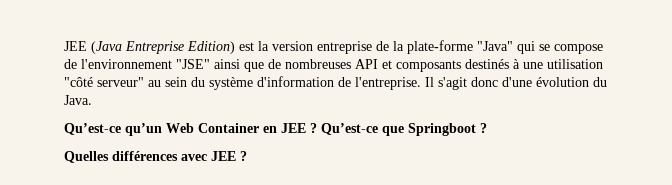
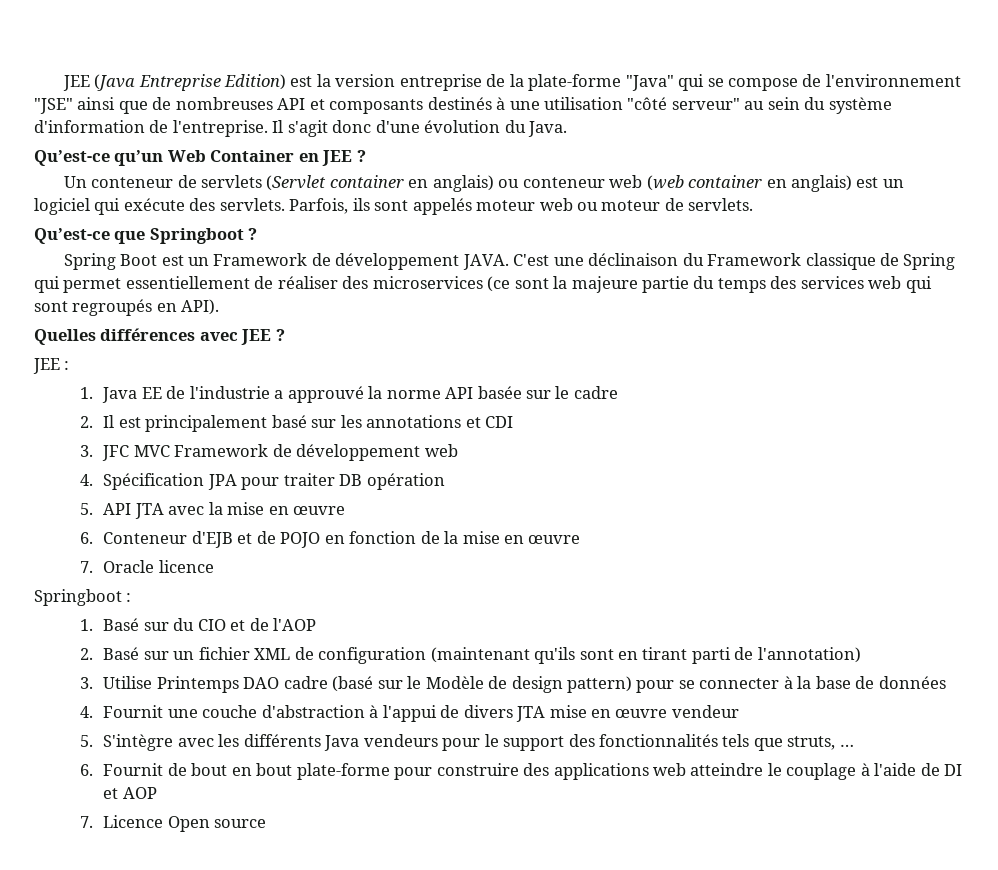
[321,123,487,136] Qu’est-ce que Springboot ? -> [63,175,904,192] [34,198,754,215] [34,228,258,244] [63,253,956,270] [34,276,932,293] [34,299,220,316] // Un conteneur de servlets (Servlet container en anglais) ou conteneur web (web container en anglais) est un logiciel qui exécute des servlets. Parfois, ils sont appelés moteur web ou moteur de servlets. // Qu’est-ce que Springboot ? // Spring Boot est un Framework de développement JAVA. C'est une déclinaison du Framework classique de Spring qui permet essentiellement de réaliser des microservices (ce sont la majeure partie du temps des services web qui sont regroupés en API).
(247, 156) none -> [33,358,70,374] [80,386,618,403] [80,415,514,432] [80,444,458,461] [80,473,445,490] [80,502,346,519] [80,531,581,548] [80,560,214,573] [34,589,132,606] [80,618,317,631] [80,647,861,664] [80,676,946,693] [80,705,739,722] [80,734,854,751] [80,763,963,780] [103,787,157,799] [80,815,267,832] // JEE : // 1. Java EE de l'industrie a approuvé la norme API basée sur le cadre // 2. Il est principalement basé sur les annotations et CDI // 3. JFC MVC Framework de développement web // 4. Spécification JPA pour traiter DB opération // 5. API JTA avec la mise en œuvre // 6. Conteneur d'EJB et de POJO en fonction de la mise en œuvre // 7. Oracle licence // Springboot : // 1. Basé sur du CIO et de l'AOP // 2. Basé sur un fichier XML de configuration (maintenant qu'ils sont en tirant parti de l'annotation) // 3. Utilise Printemps DAO cadre (basé sur le Modèle de design pattern) pour se connecter à la base de données // 4. Fournit une couche d'abstraction à l'appui de divers JTA mise en œuvre vendeur // 5. S'intègre avec les différents Java vendeurs pour le support des fonctionnalités tels que struts, … // 6. Fournit de bout en bout plate-forme pour construire des applications web atteindre le couplage à l'aide de DI et AOP // 7. Licence Open source

